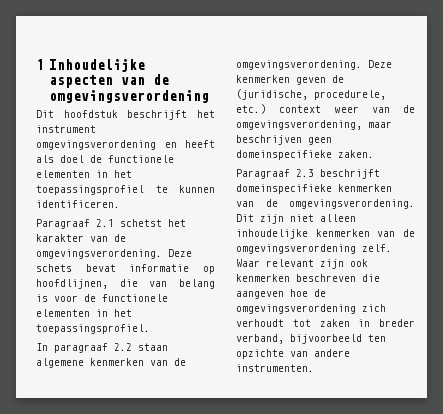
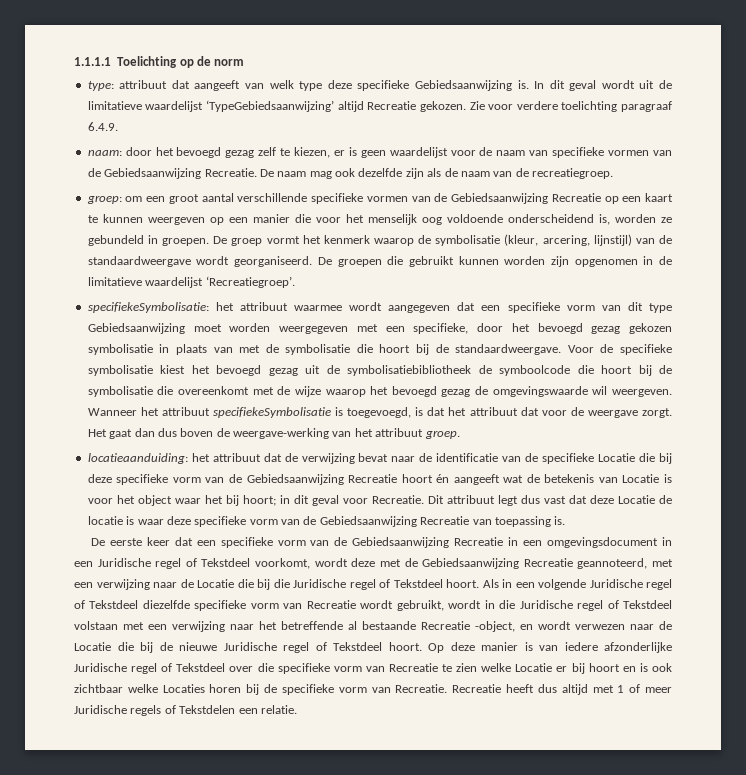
[36,59,146,72] [49,74,170,88] [49,90,210,103] [36,110,215,120] [36,125,96,133] [36,140,215,150] [36,155,174,163] [36,170,132,178] [36,185,215,195] [36,200,120,208] [36,219,186,229] [36,234,126,242] [36,249,192,259] [36,264,215,274] [36,279,215,289] [36,294,168,302] [36,309,132,317] [36,324,150,334] [36,343,168,353] [36,358,186,368] [236,60,392,70] [236,75,344,85] [236,89,386,100] [236,104,415,114] [236,120,392,130] [236,135,332,145] [236,150,374,160] [236,169,380,179] [236,184,392,194] [236,199,415,209] [236,214,356,224] [236,229,415,239] [236,244,392,254] [236,259,368,269] [236,274,380,282] [236,289,326,299] [236,304,386,314] [236,319,415,327] [236,334,386,344] [236,349,350,359] [236,364,314,372] 1 Inhoudelijke aspecten van de omgevingsverordening // Dit hoofdstuk beschrijft het instrument omgevingsverordening en heeft als doel de functionele elementen in het toepassingsprofiel te kunnen identificeren. // Paragraaf 2.1 schetst het karakter van de omgevingsverordening. Deze schets bevat informatie op hoofdlijnen, die van belang is voor de functionele elementen in het toepassingsprofiel. // In paragraaf 2.2 staan algemene kenmerken van de omgevingsverordening. Deze kenmerken geven de (juridische, procedurele, etc.) context weer van de omgevingsverordening, maar beschrijven geen domeinspecifieke zaken. // Paragraaf 2.3 beschrijft domeinspecifieke kenmerken van de omgevingsverordening. Dit zijn niet alleen inhoudelijke kenmerken van de omgevingsverordening zelf. Waar relevant zijn ook kenmerken beschreven die aangeven hoe de omgevingsverordening zich verhoudt tot zaken in breder verband, bijvoorbeeld ten opzichte van andere instrumenten. -> [74,56,245,68] [87,80,672,91] [87,100,672,112] [87,122,118,131] [87,147,672,158] [87,168,613,179] [86,193,673,204] [87,214,672,225] [87,234,672,246] [87,256,672,267] [87,276,295,288] [87,302,672,313] [87,323,672,334] [87,344,672,355] [87,365,673,376] [87,386,672,397] [87,407,672,418] [87,428,460,439] [87,453,672,464] [87,474,672,485] [87,495,672,506] [87,516,566,527] [90,537,673,548] [74,558,674,569] [74,579,672,590] [74,600,672,611] [74,621,672,632] [74,642,672,653] [74,663,672,674] [74,684,672,695] [74,705,297,716] 1.1.1.1 Toelichting op de norm // type: attribuut dat aangeeft van welk type deze specifieke Gebiedsaanwijzing is. In dit geval wordt uit de limitatieve waardelijst ‘TypeGebiedsaanwijzing’ altijd Recreatie gekozen. Zie voor verdere toelichting paragraaf 6.4.9. // naam: door het bevoegd gezag zelf te kiezen, er is geen waardelijst voor de naam van specifieke vormen van de Gebiedsaanwijzing Recreatie. De naam mag ook dezelfde zijn als de naam van de recreatiegroep. // groep: om een groot aantal verschillende specifieke vormen van de Gebiedsaanwijzing Recreatie op een kaart te kunnen weergeven op een manier die voor het menselijk oog voldoende onderscheidend is, worden ze gebundeld in groepen. De groep vormt het kenmerk waarop de symbolisatie (kleur, arcering, lijnstijl) van de standaardweergave wordt georganiseerd. De groepen die gebruikt kunnen worden zijn opgenomen in de limitatieve waardelijst ‘Recreatiegroep’. // specifiekeSymbolisatie: het attribuut waarmee wordt aangegeven dat een specifieke vorm van dit type Gebiedsaanwijzing moet worden weergegeven met een specifieke, door het bevoegd gezag gekozen symbolisatie in plaats van met de symbolisatie die hoort bij de standaardweergave. Voor de specifieke symbolisatie kiest het bevoegd gezag uit de symbolisatiebibliotheek de symboolcode die hoort bij de symbolisatie die overeenkomt met de wijze waarop het bevoegd gezag de omgevingswaarde wil weergeven. Wanneer het attribuut specifiekeSymbolisatie is toegevoegd, is dat het attribuut dat voor de weergave zorgt. Het gaat dan dus boven de weergave-werking van het attribuut groep. // locatieaanduiding: het attribuut dat de verwijzing bevat naar de identificatie van de specifieke Locatie die bij deze specifieke vorm van de Gebiedsaanwijzing Recreatie hoort én aangeeft wat de betekenis van Locatie is voor het object waar het bij hoort; in dit geval voor Recreatie. Dit attribuut legt dus vast dat deze Locatie de locatie is waar deze specifieke vorm van de Gebiedsaanwijzing Recreatie van toepassing is. // De eerste keer dat een specifieke vorm van de Gebiedsaanwijzing Recreatie in een omgevingsdocument in een Juridische regel of Tekstdeel voorkomt, wordt deze met de Gebiedsaanwijzing Recreatie geannoteerd, met een verwijzing naar de Locatie die bij die Juridische regel of Tekstdeel hoort. Als in een volgende Juridische regel of Tekstdeel diezelfde specifieke vorm van Recreatie wordt gebruikt, wordt in die Juridische regel of Tekstdeel volstaan met een verwijzing naar het betreffende al bestaande Recreatie -object, en wordt verwezen naar de Locatie die bij de nieuwe Juridische regel of Tekstdeel hoort. Op deze manier is van iedere afzonderlijke Juridische regel of Tekstdeel over die specifieke vorm van Recreatie te zien welke Locatie er bij hoort en is ook zichtbaar welke Locaties horen bij de specifieke vorm van Recreatie. Recreatie heeft dus altijd met 1 of meer Juridische regels of Tekstdelen een relatie.

